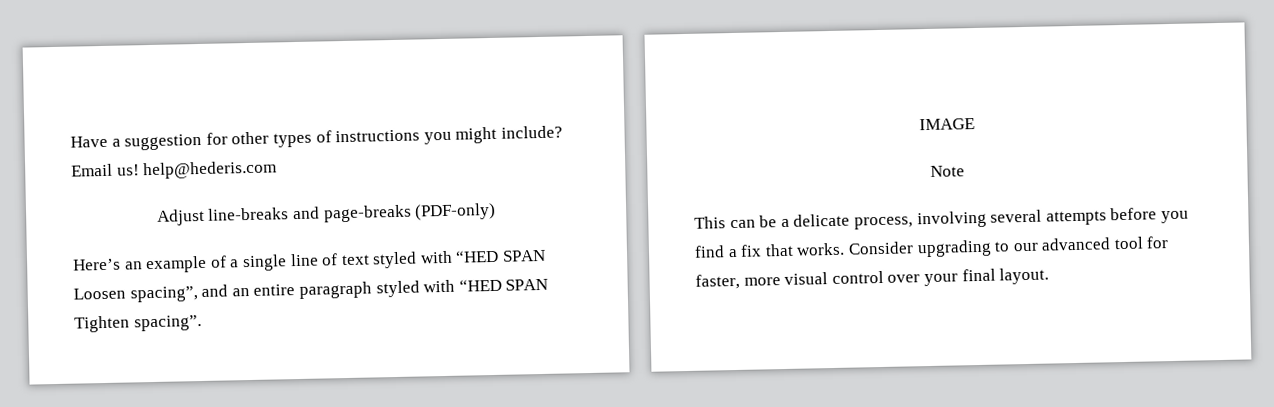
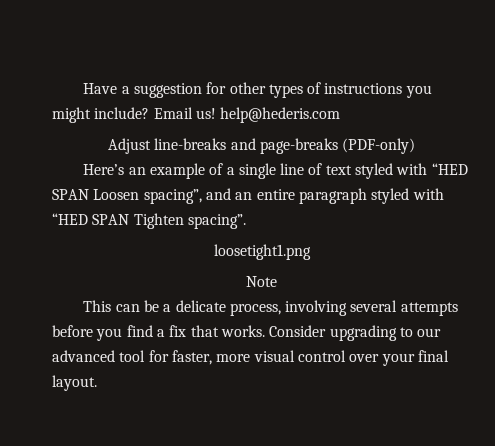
[918,118,975,131] IMAGE -> [213,244,311,260] loosetight1.png

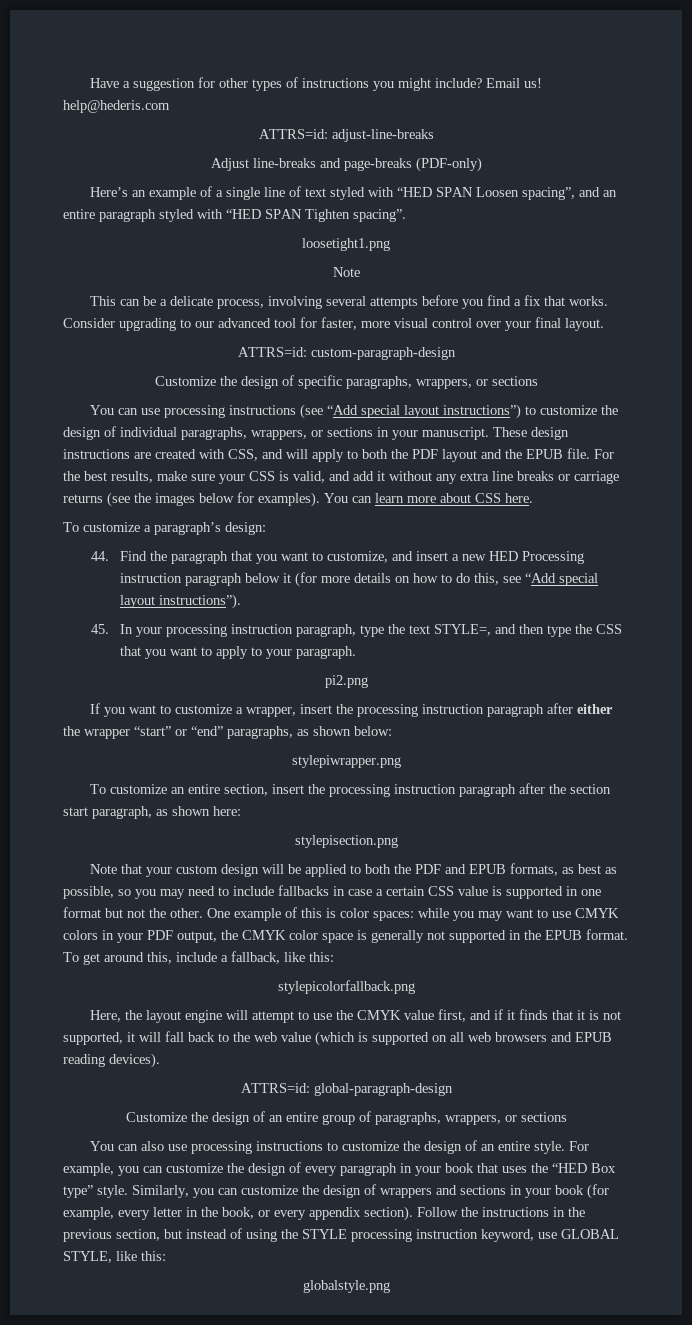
(341, 115) none -> [258,129,434,142] // ATTRS=id: adjust-line-breaks
(97, 383) none -> [237,347,456,360] [154,375,538,389] [90,404,619,419] [63,426,569,440] [63,448,614,462] [63,471,619,484] [63,492,533,507] [63,522,266,535] [91,551,584,564] [119,572,598,587] [119,594,241,609] [91,624,622,637] [119,646,356,659] [324,675,368,688] [90,703,614,717] [63,726,392,739] [291,755,401,768] [90,783,612,797] [63,806,241,819] [294,835,398,848] [90,863,618,877] [63,885,601,899] [63,907,619,921] [63,929,628,943] [63,951,334,965] [277,980,415,994] [90,1009,622,1023] [63,1031,612,1046] [63,1053,160,1068] [240,1083,453,1096] [125,1111,567,1125] [90,1140,590,1154] [63,1162,616,1176] [63,1184,609,1199] [63,1206,585,1221] [63,1228,619,1242] [63,1251,166,1263] [302,1280,390,1293] // ATTRS=id: custom-paragraph-design // Customize the design of specific paragraphs, wrappers, or sections // You can use processing instructions (see “Add special layout instructions”) to customize the design of individual paragraphs, wrappers, or sections in your manuscript. These design instructions are created with CSS, and will apply to both the PDF layout and the EPUB file. For the best results, make sure your CSS is valid, and add it without any extra line breaks or carriage returns (see the images below for examples). You can learn more about CSS here. // To customize a paragraph’s design: // 44. Find the paragraph that you want to customize, and insert a new HED Processing instruction paragraph below it (for more details on how to do this, see “Add special layout instructions”). // 45. In your processing instruction paragraph, type the text STYLE=, and then type the CSS that you want to apply to your paragraph. // pi2.png // If you want to customize a wrapper, insert the processing instruction paragraph after either the wrapper “start” or “end” paragraphs, as shown below: // stylepiwrapper.png // To customize an entire section, insert the processing instruction paragraph after the section start paragraph, as shown here: // stylepisection.png // Note that your custom design will be applied to both the PDF and EPUB formats, as best as possible, so you may need to include fallbacks in case a certain CSS value is supported in one format but not the other. One example of this is color spaces: while you may want to use CMYK colors in your PDF output, the CMYK color space is generally not supported in the EPUB format. To get around this, include a fallback, like this: // stylepicolorfallback.png // Here, the layout engine will attempt to use the CMYK value first, and if it finds that it is not supported, it will fall back to the web value (which is supported on all web browsers and EPUB reading devices). // ATTRS=id: global-paragraph-design // Customize the design of an entire group of paragraphs, wrappers, or sections // You can also use processing instructions to customize the design of an entire style. For example, you can customize the design of every paragraph in your book that uses the “HED Box type” style. Similarly, you can customize the design of wrappers and sections in your book (for example, every letter in the book, or every appendix section). Follow the instructions in the previous section, but instead of using the STYLE processing instruction keyword, use GLOBAL STYLE, like this: // globalstyle.png

